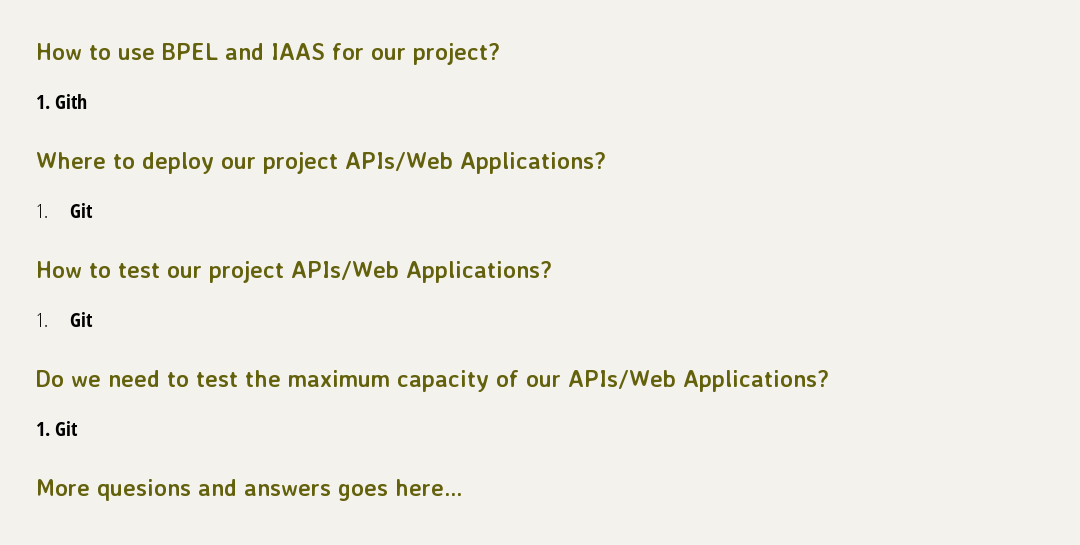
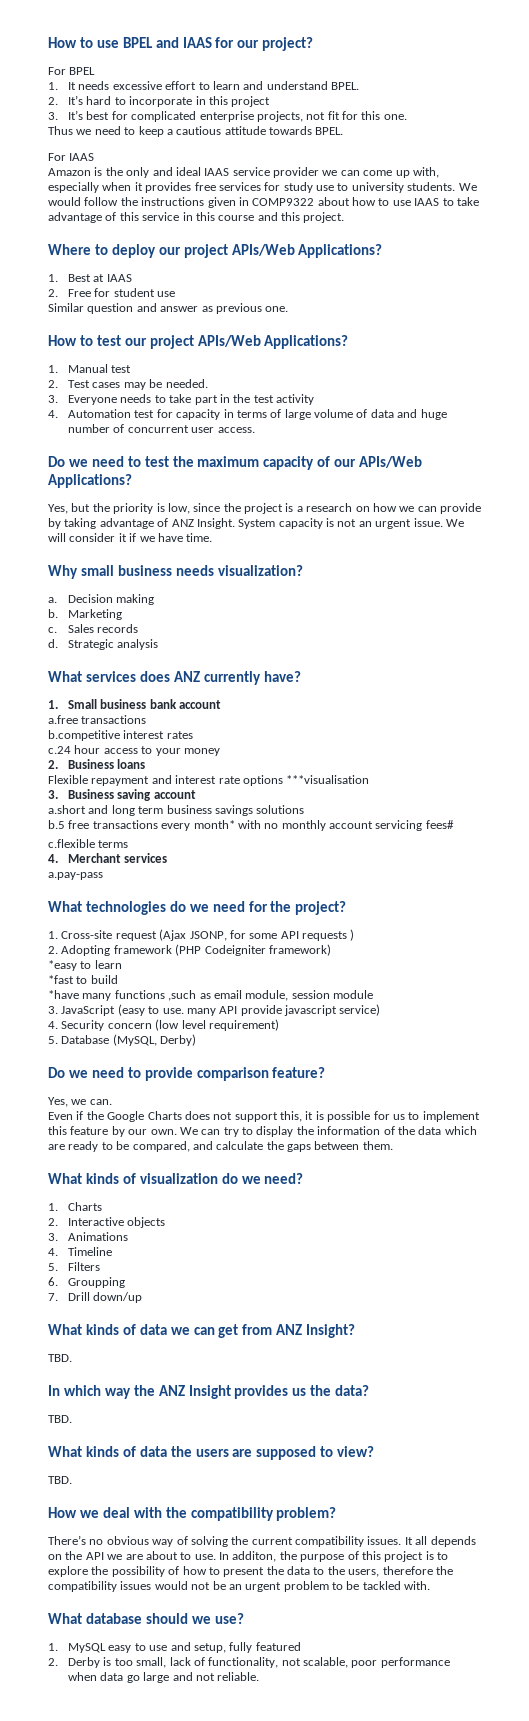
[36,94,88,109] 1. Gith -> [48,67,96,75] [48,81,360,90] [48,95,271,107] [48,110,407,122] [48,126,344,137] [48,153,95,161] [48,167,439,178] [48,182,477,193] [48,197,479,208] [48,212,345,223] For BPEL // 1. It needs excessive effort to learn and understand BPEL. // 2. It’s hard to incorporate in this project // 3. It’s best for complicated enterprise projects, not fit for this one. // Thus we need to keep a cautious attitude towards BPEL. // For IAAS // Amazon is the only and ideal IAAS service provider we can come up with, especially when it provides free services for study use to university students. We would follow the instructions given in COMP9322 about how to use IAAS to take advantage of this service in this course and this project.
[69,203,93,218] Git -> [68,274,132,282] [48,288,176,297] [48,303,289,314] Best at IAAS // 2. Free for student use // Similar question and answer as previous one.
[69,312,93,327] Git -> [68,364,132,373] [48,379,208,390] [48,394,315,405] [48,409,447,420] [68,424,255,433] Manual test // 2. Test cases may be needed. // 3. Everyone needs to take part in the test activity // 4. Automation test for capacity in terms of large volume of data and huge number of concurrent user access.
[36,421,79,436] [36,479,462,501] 1. Git // More quesions and answers goes here... -> [48,503,481,514] [48,518,464,529] [48,533,213,542] [48,565,303,579] [48,594,155,605] [48,609,123,620] [48,624,139,633] [48,639,159,650] [48,671,301,685] [48,699,222,709] [48,715,147,724] [48,730,193,741] [48,745,220,756] [48,759,146,769] [48,775,370,786] [48,789,196,801] [48,805,305,816] [48,820,454,831] [48,839,129,848] [48,853,168,863] [48,872,103,880] [48,901,347,915] [48,929,355,941] [48,944,331,956] [48,960,122,971] [48,975,118,984] [48,990,373,1001] [48,1004,381,1016] [48,1019,279,1031] [48,1034,197,1046] [48,1067,326,1081] [48,1097,112,1107] [48,1111,480,1122] [48,1126,477,1137] [48,1141,393,1152] [48,1173,304,1184] [48,1202,103,1211] [48,1217,166,1228] [48,1232,129,1241] [48,1247,113,1256] [48,1262,101,1271] [48,1277,126,1288] [48,1292,143,1303] [48,1324,356,1338] [48,1354,72,1362] [48,1385,370,1399] [48,1415,72,1423] [48,1446,375,1460] [48,1476,72,1484] [48,1507,337,1521] [48,1535,476,1547] [48,1551,448,1562] [48,1566,453,1577] [48,1581,431,1592] [48,1613,244,1624] [48,1642,301,1653] [48,1657,450,1668] [68,1672,260,1683] Yes, but the priority is low, since the project is a research on how we can provide by taking advantage of ANZ Insight. System capacity is not an urgent issue. We will consider it if we have time. // Why small business needs visualization? // a. Decision making // b. Marketing // c. Sales records // d. Strategic analysis // What services does ANZ currently have? // 1. Small business bank account // a.free transactions // b.competitive interest rates // c.24 hour access to your money // 2. Business loans // Flexible repayment and interest rate options ***visualisation // 3. Business saving account // a.short and long term business savings solutions // b.5 free transactions every month* with no monthly account servicing fees# // c.flexible terms // 4. Merchant services // a.pay-pass // What technologies do we need for the project? // 1. Cross-site request (Ajax JSONP, for some API requests ) // 2. Adopting framework (PHP Codeigniter framework) // *easy to learn // *fast to build // *have many functions ,such as email module, session module // 3. JavaScript (easy to use. many API provide javascript service) // 4. Security concern (low level requirement) // 5. Database (MySQL, Derby) // Do we need to provide comparison feature? // Yes, we can. // Even if the Google Charts does not support this, it is possible for us to implement this feature by our own. We can try to display the information of the data which are ready to be compared, and calculate the gaps between them. // What kinds of visualization do we need? // 1. Charts // 2. Interactive objects // 3. Animations // 4. Timeline // 5. Filters // 6. Groupping // 7. Drill down/up // What kinds of data we can get from ANZ Insight? // TBD. // In which way the ANZ Insight provides us the data? // TBD. // What kinds of data the users are supposed to view? // TBD. // How we deal with the compatibility problem? // There’s no obvious way of solving the current compatibility issues. It all depends on the API we are about to use. In additon, the purpose of this project is to explore the possibility of how to present the data to the users, therefore the compatibility issues would not be an urgent problem to be tackled with. // What database should we use? // 1. MySQL easy to use and setup, fully featured // 2. Derby is too small, lack of functionality, not scalable, poor performance when data go large and not reliable.

